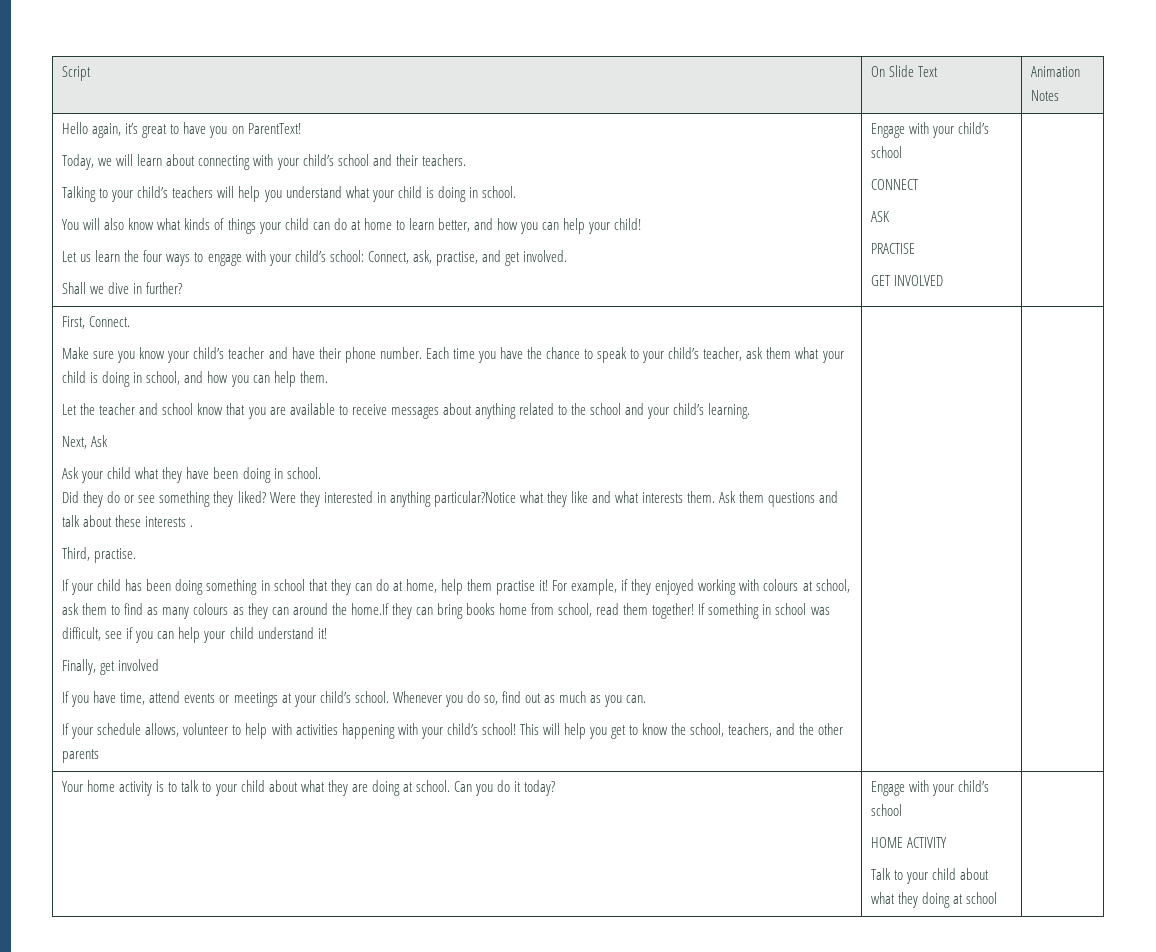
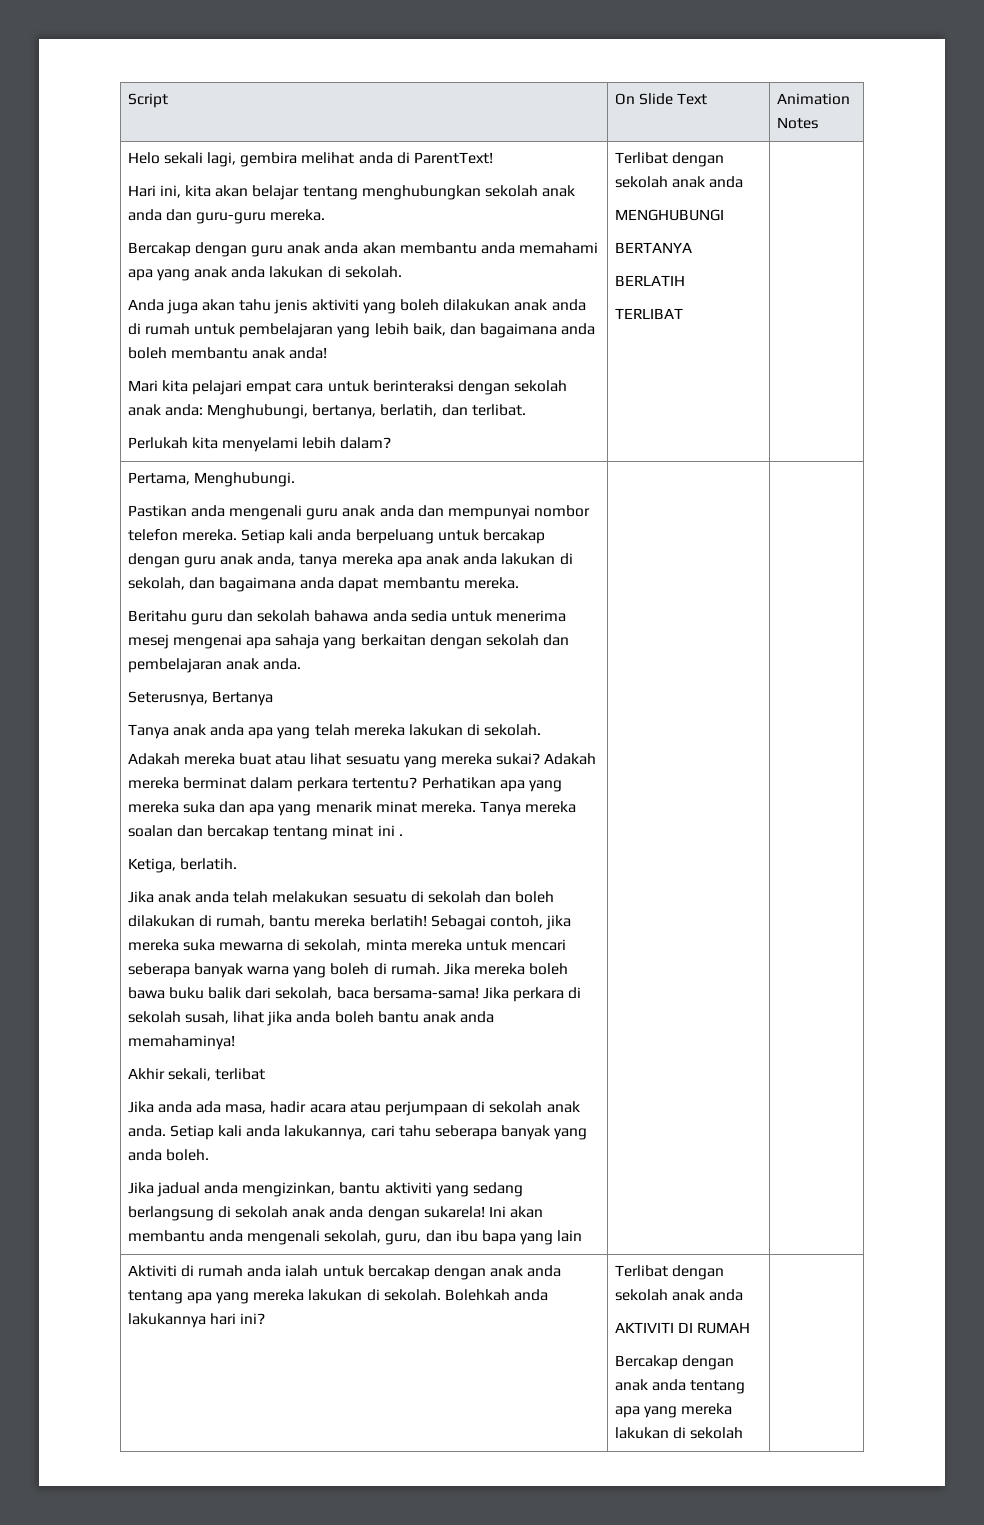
[62,122,301,138] [62,154,466,170] [62,186,516,202] [62,218,642,234] [62,250,568,266] [62,282,183,294] [871,122,990,138] [871,146,903,158] [871,179,920,190] [871,211,891,222] [871,243,916,254] [871,275,944,286] [62,316,131,329] [62,347,844,363] [62,371,328,387] [62,403,751,419] [62,435,109,449] [62,467,321,483] [62,491,839,507] [62,515,194,527] [62,547,137,563] [62,579,850,595] [62,603,830,619] [62,627,327,643] [62,659,160,675] [62,691,647,707] [62,723,844,739] [62,749,100,763] [62,780,556,796] [871,780,990,796] [871,804,903,816] [871,837,948,848] [871,868,990,884] [871,892,998,908] Hello again, it’s great to have you on ParentText! // Today, we will learn about connecting with your child’s school and their teachers. // Talking to your child’s teachers will help you understand what your child is doing in school. // You will also know what kinds of things your child can do at home to learn better, and how you can help your child! // Let us learn the four ways to engage with your child’s school: Connect, ask, practise, and get involved. // Shall we dive in further? | Engage with your child’s school // CONNECT // ASK // PRACTISE // GET INVOLVED | // First, Connect. // Make sure you know your child’s teacher and have their phone number. Each time you have the chance to speak to your child’s teacher, ask them what your child is doing in school, and how you can help them. // Let the teacher and school know that you are available to receive messages about anything related to the school and your child’s learning. // Next, Ask // Ask your child what they have been doing in school. // Did they do or see something they liked? Were they interested in anything particular?Notice what they like and what interests them. Ask them questions and talk about these interests . // Third, practise. // If your child has been doing something in school that they can do at home, help them practise it! For example, if they enjoyed working with colours at school, ask them to find as many colours as they can around the home.If they can bring books home from school, read them together! If something in school was difficult, see if you can help your child understand it! // Finally, get involved // If you have time, attend events or meetings at your child’s school. Whenever you do so, find out as much as you can. // If your schedule allows, volunteer to help with activities happening with your child’s school! This will help you get to know the school, teachers, and the other parents | | // Your home activity is to talk to your child about what they are doing at school. Can you do it today? | Engage with your child’s school // HOME ACTIVITY // Talk to your child about what they doing at school -> [127,152,494,167] [127,185,576,200] [127,209,326,224] [127,242,599,257] [127,266,402,281] [127,299,586,314] [127,323,596,338] [127,347,328,359] [127,380,568,395] [127,404,526,419] [127,437,392,452] [614,152,724,167] [614,176,744,188] [614,209,724,221] [614,242,692,253] [614,275,685,286] [614,308,683,319] [127,472,295,487] [127,505,591,520] [127,529,546,544] [127,553,573,568] [127,577,519,592] [127,610,567,625] [127,634,570,649] [127,658,302,673] [127,691,273,706] [127,724,542,739] [127,753,597,768] [127,777,563,792] [127,801,577,816] [127,825,403,840] [127,858,237,873] [127,891,555,903] [127,915,572,930] [127,939,567,952] [127,963,569,978] [127,987,582,1002] [127,1011,495,1026] [127,1035,235,1050] [127,1068,266,1081] [127,1101,580,1116] [127,1125,588,1140] [127,1149,209,1161] [127,1182,524,1197] [127,1206,544,1221] [127,1230,583,1245] [127,1265,562,1280] [127,1289,549,1304] [127,1313,266,1328] [614,1265,724,1280] [614,1289,744,1301] [614,1322,751,1334] [614,1355,734,1370] [614,1379,746,1394] [614,1403,733,1418] [614,1427,744,1439] Helo sekali lagi, gembira melihat anda di ParentText! // Hari ini, kita akan belajar tentang menghubungkan sekolah anak anda dan guru-guru mereka. // Bercakap dengan guru anak anda akan membantu anda memahami apa yang anak anda lakukan di sekolah. // Anda juga akan tahu jenis aktiviti yang boleh dilakukan anak anda di rumah untuk pembelajaran yang lebih baik, dan bagaimana anda boleh membantu anak anda! // Mari kita pelajari empat cara untuk berinteraksi dengan sekolah anak anda: Menghubungi, bertanya, berlatih, dan terlibat. // Perlukah kita menyelami lebih dalam? | Terlibat dengan sekolah anak anda // MENGHUBUNGI // BERTANYA // BERLATIH // TERLIBAT | // Pertama, Menghubungi. // Pastikan anda mengenali guru anak anda dan mempunyai nombor telefon mereka. Setiap kali anda berpeluang untuk bercakap dengan guru anak anda, tanya mereka apa anak anda lakukan di sekolah, dan bagaimana anda dapat membantu mereka. // Beritahu guru dan sekolah bahawa anda sedia untuk menerima mesej mengenai apa sahaja yang berkaitan dengan sekolah dan pembelajaran anak anda. // Seterusnya, Bertanya // Tanya anak anda apa yang telah mereka lakukan di sekolah. // Adakah mereka buat atau lihat sesuatu yang mereka sukai? Adakah mereka berminat dalam perkara tertentu? Perhatikan apa yang mereka suka dan apa yang menarik minat mereka. Tanya mereka soalan dan bercakap tentang minat ini . // Ketiga, berlatih. // Jika anak anda telah melakukan sesuatu di sekolah dan boleh dilakukan di rumah, bantu mereka berlatih! Sebagai contoh, jika mereka suka mewarna di sekolah, minta mereka untuk mencari seberapa banyak warna yang boleh di rumah. Jika mereka boleh bawa buku balik dari sekolah, baca bersama-sama! Jika perkara di sekolah susah, lihat jika anda boleh bantu anak anda memahaminya! // Akhir sekali, terlibat // Jika anda ada masa, hadir acara atau perjumpaan di sekolah anak anda. Setiap kali anda lakukannya, cari tahu seberapa banyak yang anda boleh. // Jika jadual anda mengizinkan, bantu aktiviti yang sedang berlangsung di sekolah anak anda dengan sukarela! Ini akan membantu anda mengenali sekolah, guru, dan ibu bapa yang lain | | // Aktiviti di rumah anda ialah untuk bercakap dengan anak anda tentang apa yang mereka lakukan di sekolah. Bolehkah anda lakukannya hari ini? | Terlibat dengan sekolah anak anda // AKTIVITI DI RUMAH // Bercakap dengan anak anda tentang apa yang mereka lakukan di sekolah

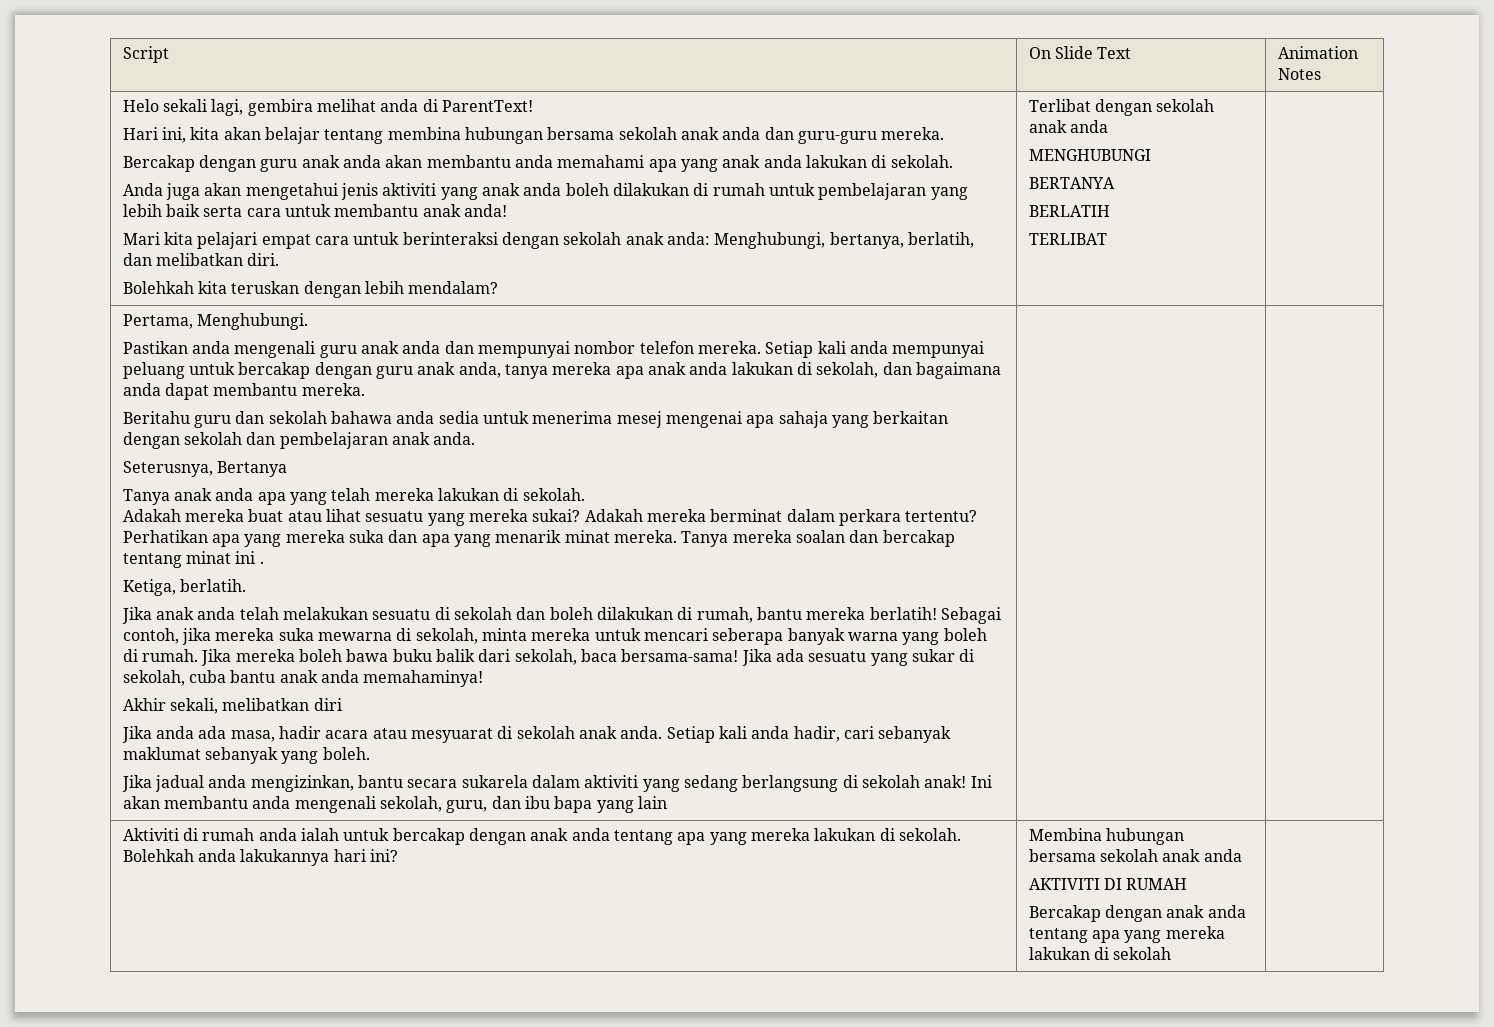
[361,185,481,200] menghubungkan -> [387,127,615,144] membina hubungan bersama
[239,299,272,311] tahu -> [245,183,338,200] mengetahui
[400,299,586,311] boleh dilakukan anak anda -> [482,183,689,196] anak anda boleh dilakukan
[412,323,596,338] [127,347,167,359] baik, dan bagaimana anda boleh -> [166,204,332,217] baik serta cara untuk
[471,404,526,416] [127,437,392,452] terlibat. // Perlukah kita menyelami lebih dalam? -> [156,253,280,266] [122,281,499,298] melibatkan diri. // Bolehkah kita teruskan dengan lebih mendalam?
[355,529,434,544] berpeluang -> [892,341,985,358] [122,362,185,379] mempunyai peluang
[513,987,582,1002] [127,1011,374,1026] perkara di sekolah susah, lihat jika anda boleh -> [775,649,975,666] [122,670,227,686] ada sesuatu yang sukar di sekolah, cuba
[215,1068,266,1080] terlibat -> [222,698,342,711] melibatkan diri
[385,1101,469,1116] perjumpaan -> [411,728,494,743] mesyuarat
[284,1125,588,1140] [127,1149,162,1161] lakukannya, cari tahu seberapa banyak yang anda -> [793,726,952,743] [122,747,319,764] hadir, cari sebanyak maklumat sebanyak yang
(381, 1188) none -> [407,775,581,788] secara sukarela dalam
[292,1206,485,1221] anak anda dengan sukarela! -> [924,775,967,788] anak!
[614,1265,724,1280] Terlibat dengan -> [1028,828,1185,845] [1028,849,1096,862] Membina hubungan bersama

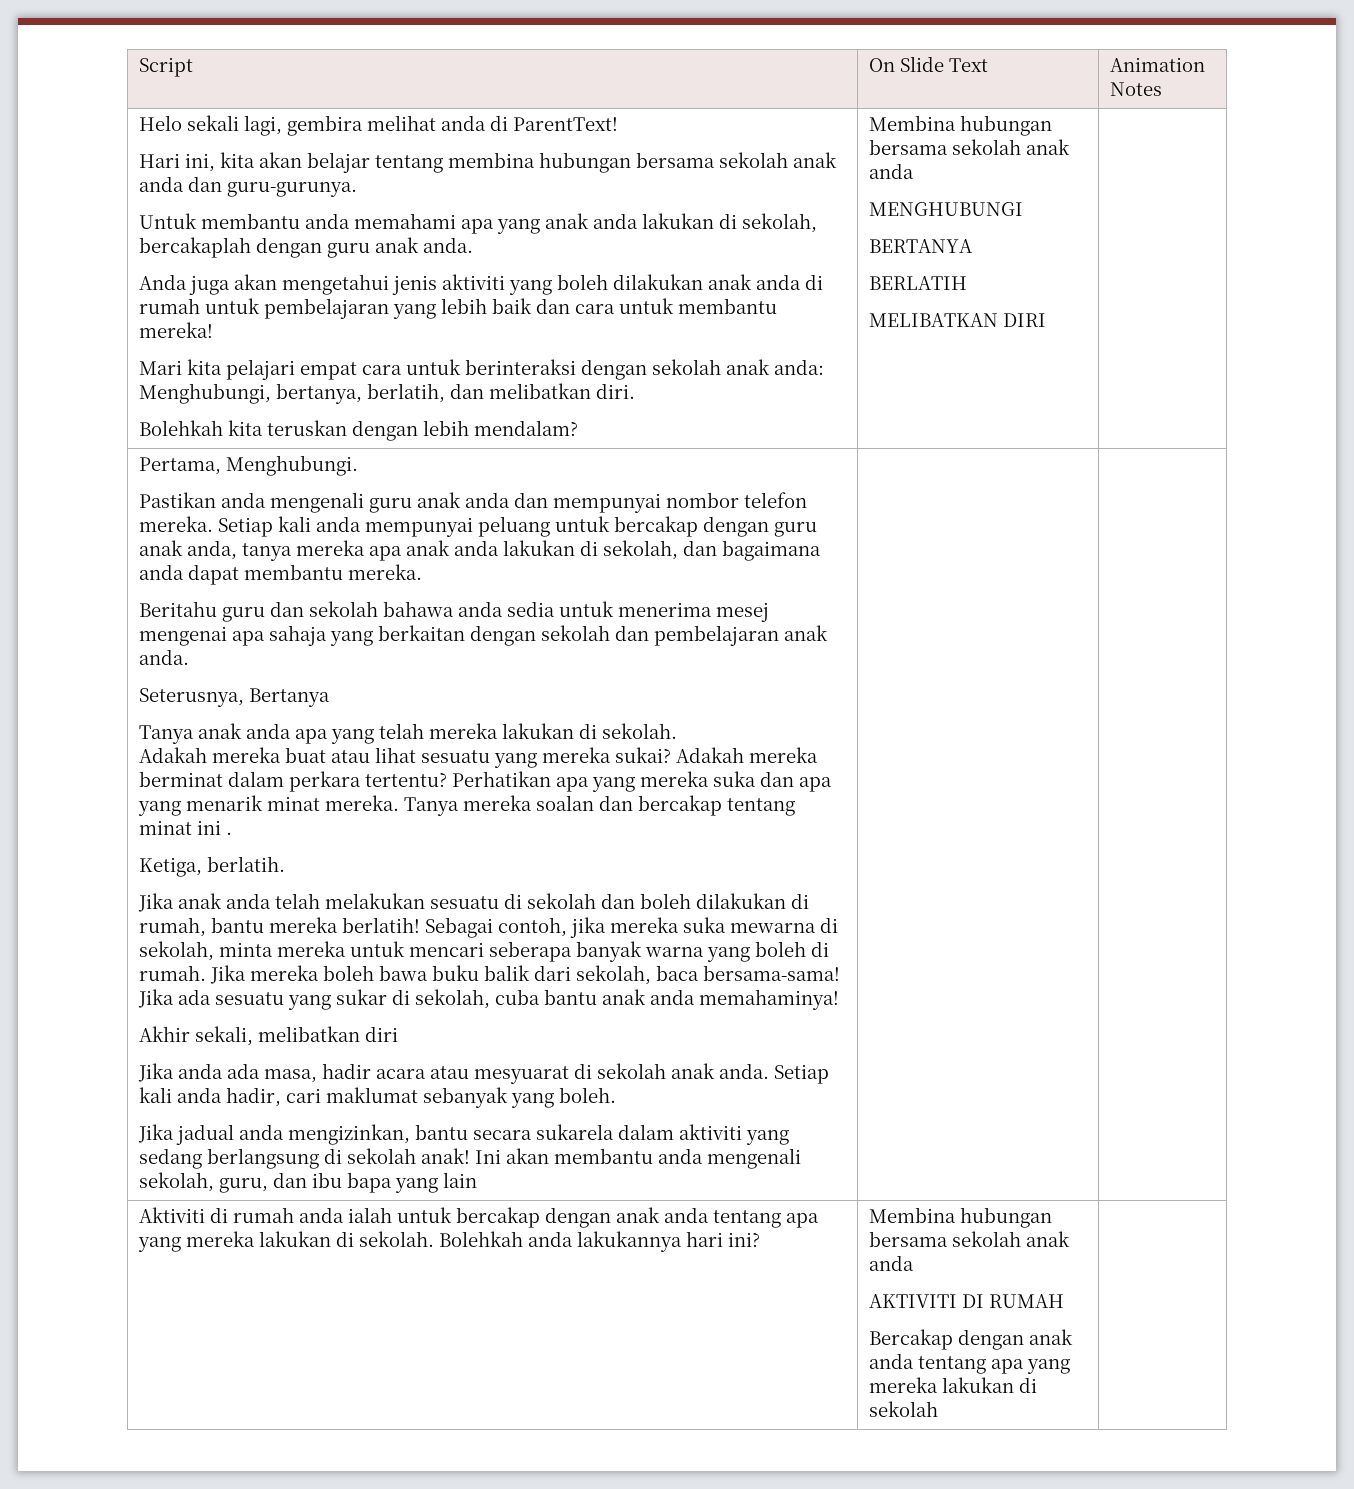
[797,127,945,144] [122,155,423,172] guru-guru mereka. // Bercakap dengan guru anak anda akan -> [227,182,358,197] [139,213,198,229] guru-gurunya. // Untuk
[890,155,953,168] sekolah. -> [742,213,818,233] [139,237,474,258] sekolah, bercakaplah dengan guru anak anda.
[482,183,689,196] anak anda boleh dilakukan -> [557,274,802,290] boleh dilakukan anak anda
[203,206,243,217] serta -> [536,298,571,314] dan
[422,204,508,217] anak anda! -> [139,322,214,338] mereka!
[1028,99,1153,116] Terlibat dengan -> [869,115,1053,136] [869,139,949,155] Membina hubungan bersama
[1028,233,1107,245] TERLIBAT -> [869,313,1047,327] MELIBATKAN DIRI
[878,726,952,743] sebanyak -> (322, 1095) none

